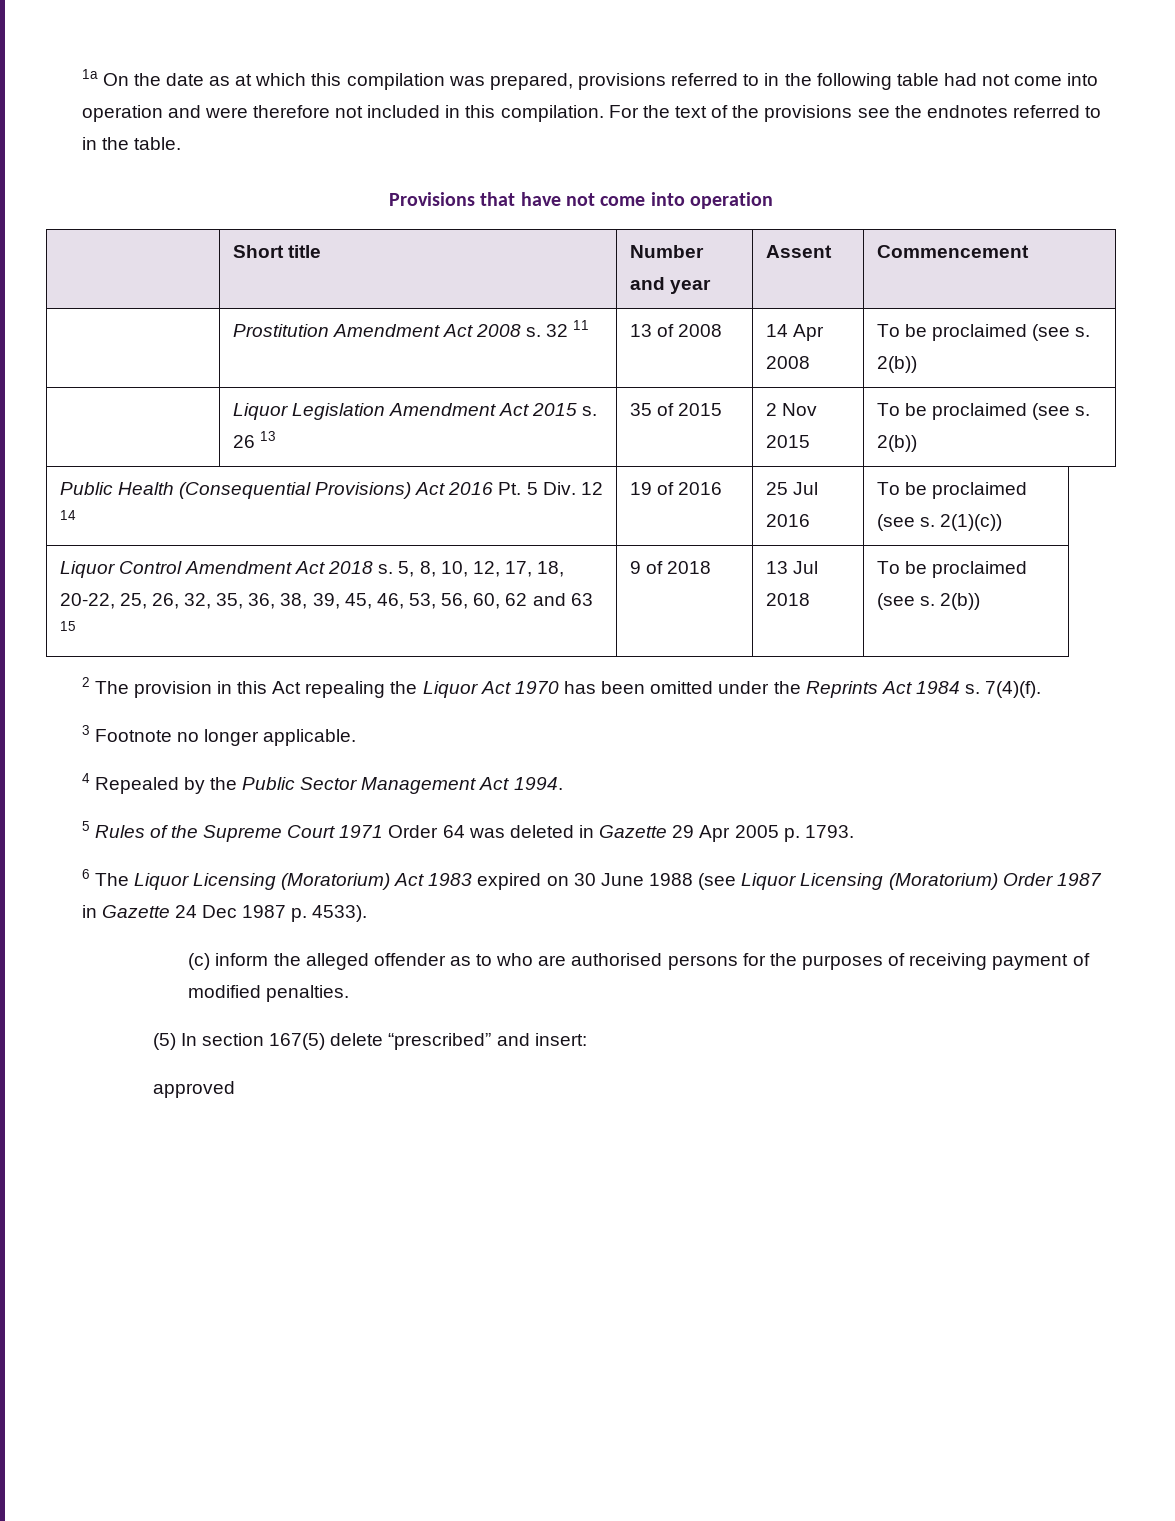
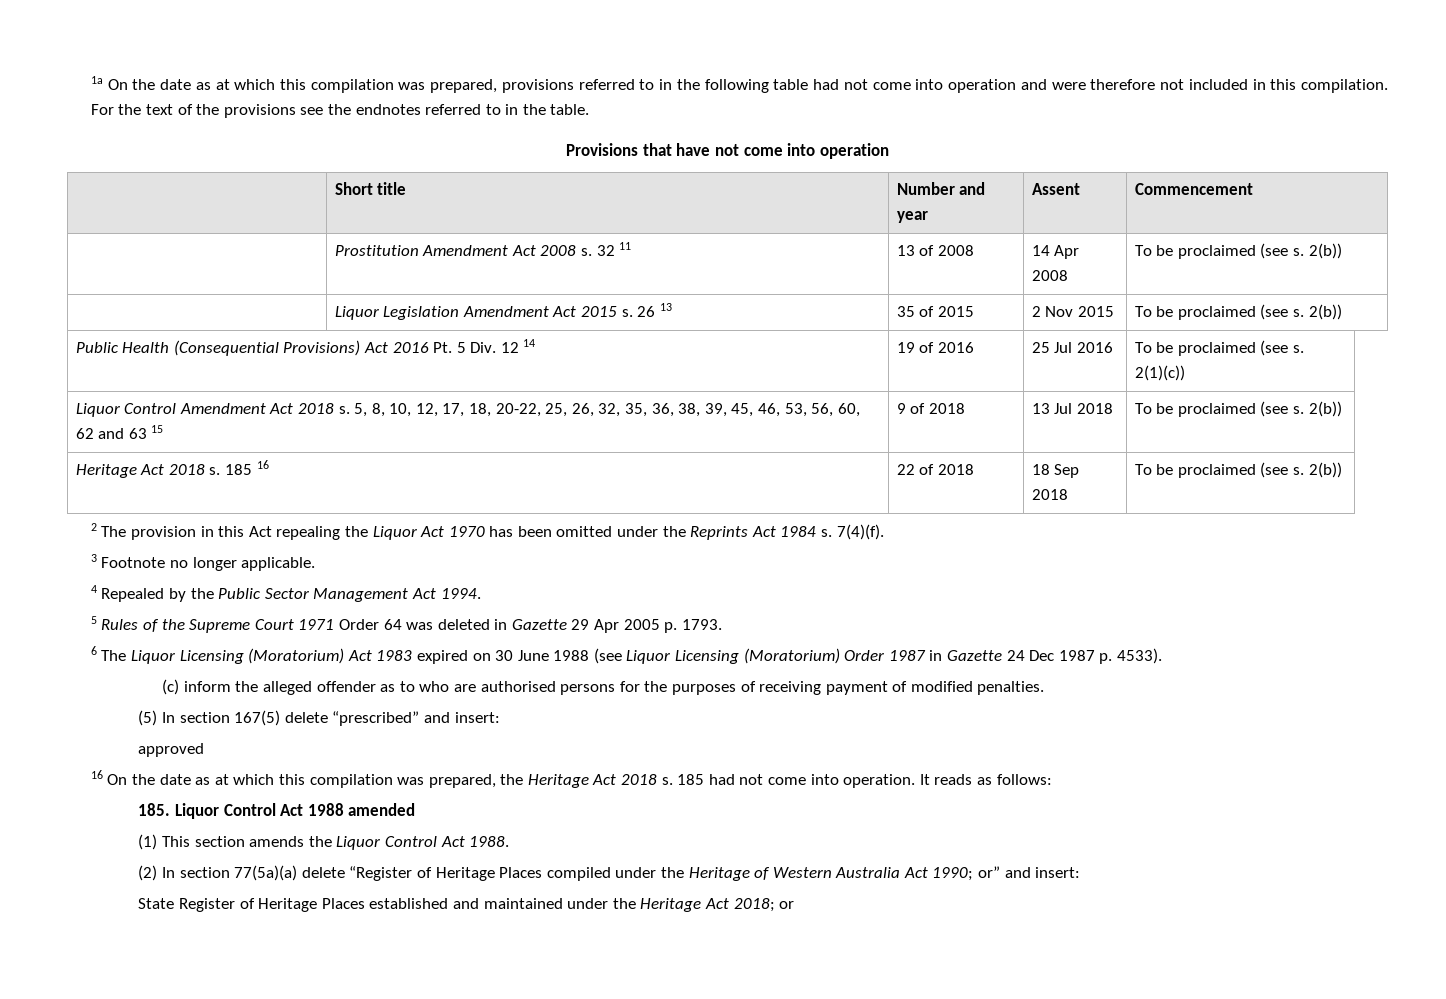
(980, 601) none -> [75,460,269,478] [896,464,974,475] [1031,464,1080,478] [1031,489,1068,500] [1134,462,1342,478] // Heritage Act 2018 s. 185 16 | 22 of 2018 | 18 Sep 2018 | To be proclaimed (see s. 2(b))
(235, 1089) none -> [90,770,1052,788] [138,803,416,819] [138,834,510,850] [138,865,1081,881] [138,898,795,912] // 16 On the date as at which this compilation was prepared, the Heritage Act 2018 s. 185 had not come into operation. It reads as follows: // 185. Liquor Control Act 1988 amended // (1) This section amends the Liquor Control Act 1988. // (2) In section 77(5a)(a) delete “Register of Heritage Places compiled under the Heritage of Western Australia Act 1990; or” and insert: // State Register of Heritage Places established and maintained under the Heritage Act 2018; or

